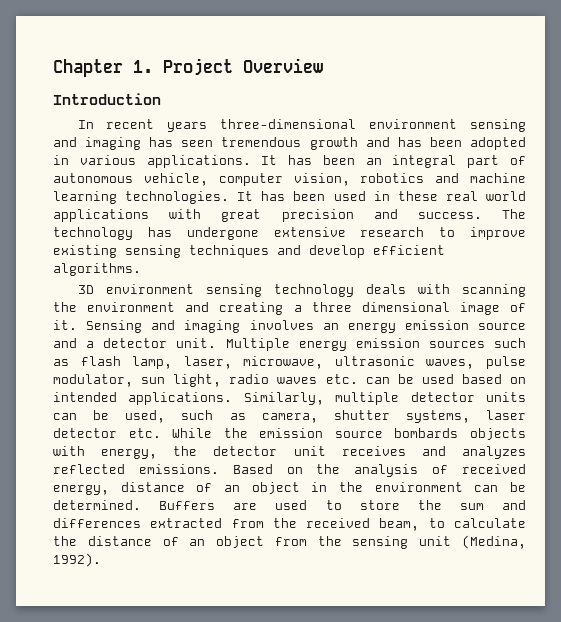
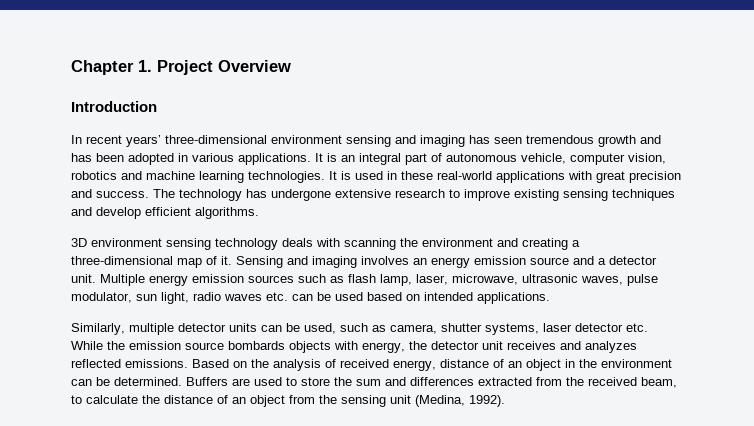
[167,122,208,132] years -> [126,135,161,147] years’
[288,155,355,165] has been -> [327,153,337,162] is
[261,191,326,201] has been -> [341,171,351,180] is
[445,191,526,201] real world -> [437,171,492,180] real-world
[311,302,500,315] three dimensional image -> [71,256,202,268] three-dimensional map
(233, 398) none -> (550, 298) //

